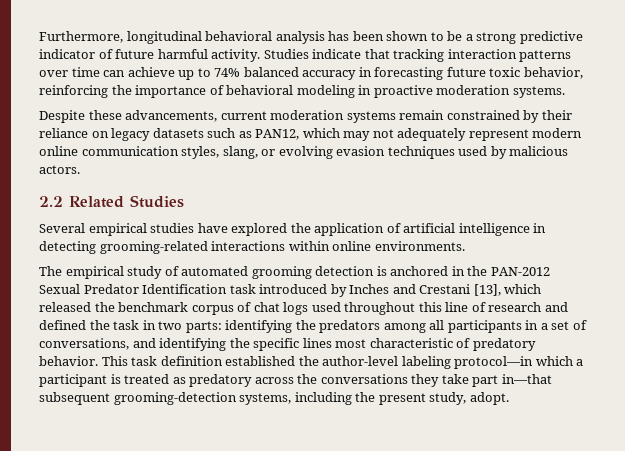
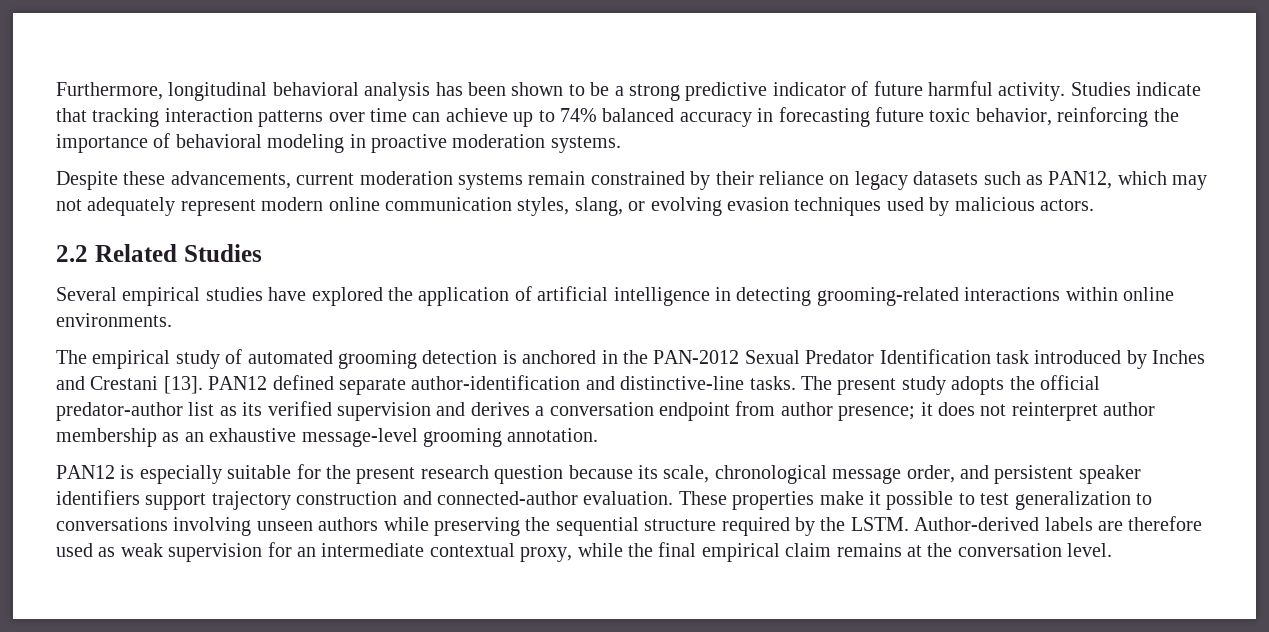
[473,284,542,296] [39,302,568,315] [39,320,587,333] [39,338,536,351] [39,356,584,369] [39,374,552,387] [39,392,509,405] [13], which released the benchmark corpus of chat logs used throughout this line of research and defined the task in two parts: identifying the predators among all participants in a set of conversations, and identifying the specific lines most characteristic of predatory behavior. This task definition established the author-level labeling protocol—in which a participant is treated as predatory across the conversations they take part in—that subsequent grooming-detection systems, including the present study, adopt. -> [163,375,1100,395] [56,401,1156,421] [56,428,599,447] [56,464,1141,484] [56,490,1152,510] [56,516,1203,536] [56,542,1113,562] [13]. PAN12 defined separate author-identification and distinctive-line tasks. The present study adopts the official predator-author list as its verified supervision and derives a conversation endpoint from author presence; it does not reinterpret author membership as an exhaustive message-level grooming annotation. // PAN12 is especially suitable for the present research question because its scale, chronological message order, and persistent speaker identifiers support trajectory construction and connected-author evaluation. These properties make it possible to test generalization to conversations involving unseen authors while preserving the sequential structure required by the LSTM. Author-derived labels are therefore used as weak supervision for an intermediate contextual proxy, while the final empirical claim remains at the conversation level.

